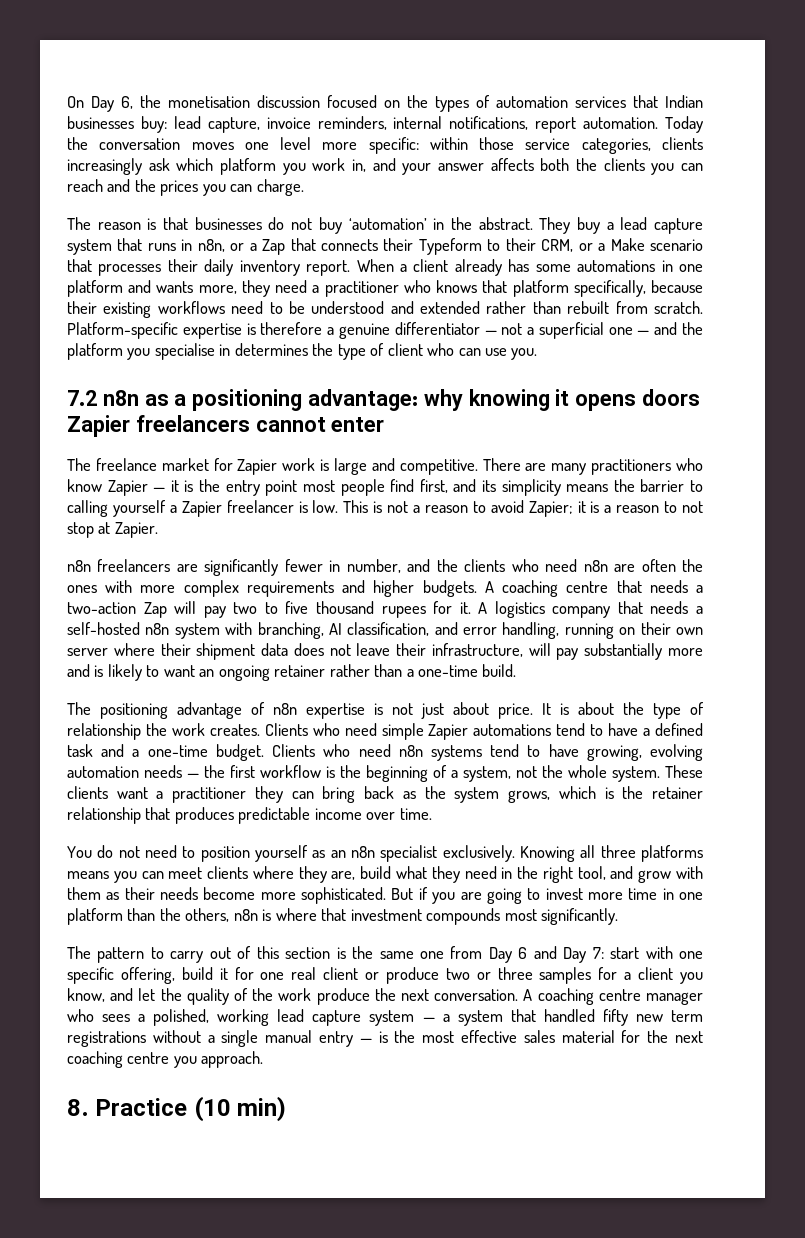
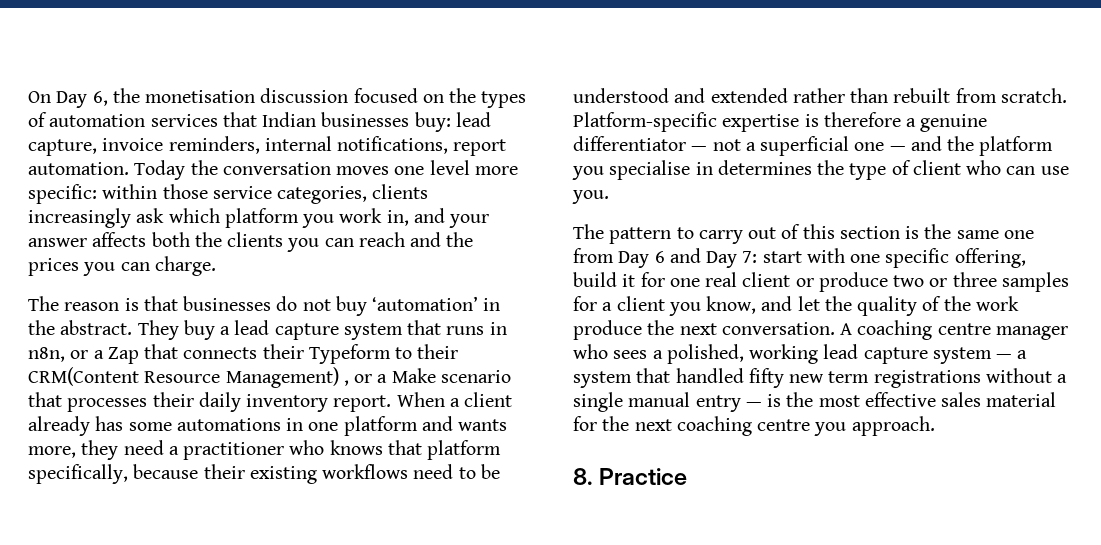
[541,239,574,252] CRM, -> [28,367,349,388] CRM(Content Resource Management) ,
[67,389,701,411] [67,415,385,437] [67,458,703,475] [67,479,703,496] [67,500,703,517] [67,522,158,538] [67,559,704,576] [67,580,704,597] [67,601,703,618] [67,622,703,639] [67,643,703,660] [67,664,517,681] [67,702,704,719] [67,723,704,740] [67,744,703,761] [67,765,703,782] [67,786,704,803] [67,807,432,824] [67,845,704,862] [67,866,703,883] [67,887,704,904] [67,908,619,925] // 7.2 n8n as a positioning advantage: why knowing it opens doors Zapier freelancers cannot enter // The freelance market for Zapier work is large and competitive. There are many practitioners who know Zapier — it is the entry point most people find first, and its simplicity means the barrier to calling yourself a Zapier freelancer is low. This is not a reason to avoid Zapier; it is a reason to not stop at Zapier. // n8n freelancers are significantly fewer in number, and the clients who need n8n are often the ones with more complex requirements and higher budgets. A coaching centre that needs a two-action Zap will pay two to five thousand rupees for it. A logistics company that needs a self-hosted n8n system with branching, AI classification, and error handling, running on their own server where their shipment data does not leave their infrastructure, will pay substantially more and is likely to want an ongoing retainer rather than a one-time build. // The positioning advantage of n8n expertise is not just about price. It is about the type of relationship the work creates. Clients who need simple Zapier automations tend to have a defined task and a one-time budget. Clients who need n8n systems tend to have growing, evolving automation needs — the first workflow is the beginning of a system, not the whole system. These clients want a practitioner they can bring back as the system grows, which is the retainer relationship that produces predictable income over time. // You do not need to position yourself as an n8n specialist exclusively. Knowing all three platforms means you can meet clients where they are, build what they need in the right tool, and grow with them as their needs become more sophisticated. But if you are going to invest more time in one platform than the others, n8n is where that investment compounds most significantly. -> (609, 197) none
[193,1096,287,1122] (10 min) -> (688, 476) none

